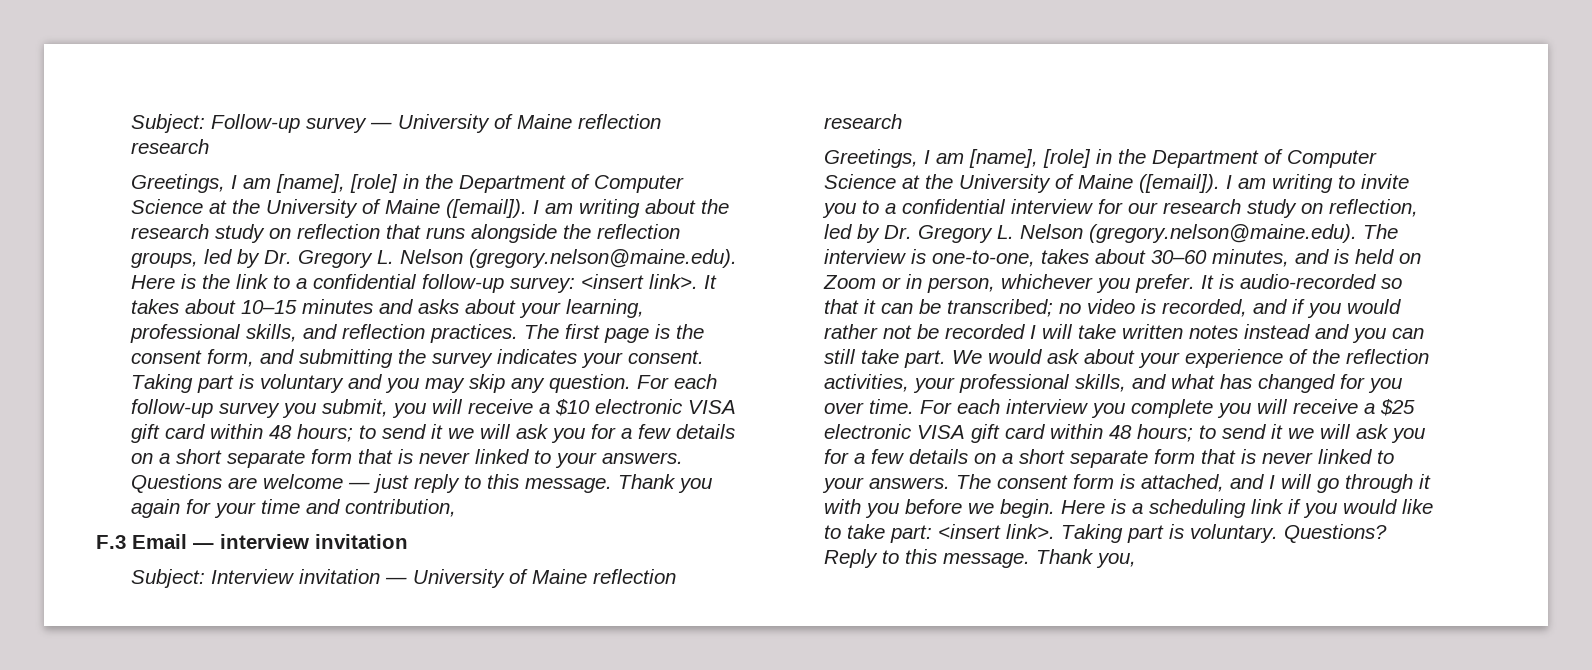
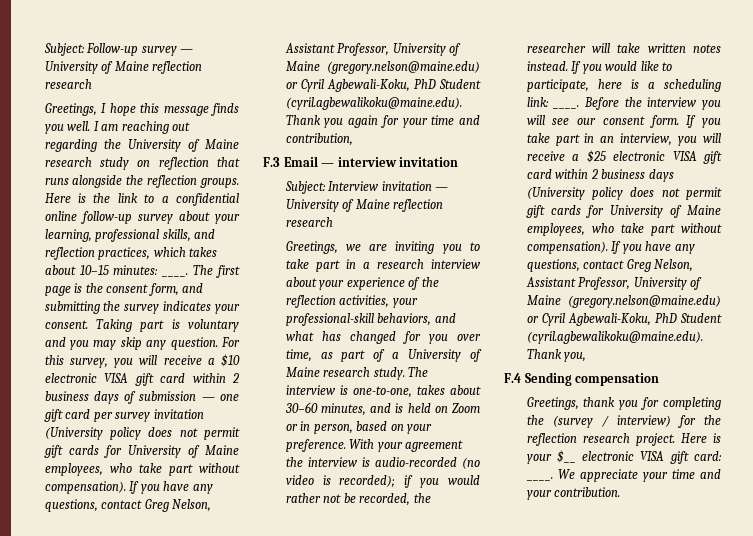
[243,174,685,193] [131,199,730,218] am [name], [role] in the Department of Computer Science at the University of Maine ([email]). I am writing about the -> [109,103,239,116] [44,121,191,134] [44,139,239,152] hope this message finds you well. I am reaching out regarding the University of Maine
[131,249,738,268] groups, led by Dr. Gregory L. Nelson (gregory.nelson@maine.edu). -> [200,178,240,188] groups.
[422,274,718,293] [131,299,460,314] follow-up survey: <insert link>. It takes about 10–15 minutes and asks -> [44,211,173,224] online follow-up survey
[430,324,519,343] practices. -> [98,247,218,260] [44,265,189,277] practices, which takes about 10–15 minutes: ____.
[674,374,718,389] [131,399,389,418] each follow-up survey you submit, -> [44,355,108,368] this survey,
[269,424,736,443] [131,449,684,468] [131,474,613,493] 48 hours; to send it we will ask you for a few details on a short separate form that is never linked to your answers. Questions are welcome — just reply to this message. -> [231,373,239,383] [44,391,239,404] [43,409,204,422] [44,427,240,440] [43,445,240,458] [44,463,240,476] [44,481,213,494] [44,499,212,512] [284,43,462,56] [285,61,480,74] [285,79,481,92] [285,97,462,110] 2 business days of submission — one gift card per survey invitation (University policy does not permit gift cards for University of Maine employees, who take part without compensation). If you have any questions, contact Greg Nelson, Assistant Professor, University of Maine (gregory.nelson@maine.edu) or Cyril Agbewali-Koku, PhD Student (cyril.agbewalikoku@maine.edu).
[924,149,1378,168] [824,174,1410,193] [822,199,1419,218] [824,224,1358,243] I am [name], [role] in the Department of Computer Science at the University of Maine ([email]). I am writing to invite you to a confidential interview for our research study on reflection, led by Dr. Gregory L. Nelson (gregory.nelson@maine.edu). -> [345,241,480,254] [285,259,481,272] [285,277,439,290] [285,295,418,308] [285,313,456,326] [285,331,481,344] [285,349,482,362] [285,367,405,380] we are inviting you to take part in a research interview about your experience of the reflection activities, your professional-skill behaviors, and what has changed for you over time, as part of a University of Maine research study.
[1001,274,1403,293] [824,299,1288,317] whichever you prefer. It is audio-recorded so that it can be transcribed; no video is recorded, and -> [356,421,433,434] [285,439,464,452] [285,457,480,469] [285,475,396,488] based on your preference. With your agreement the interview is audio-recorded (no video is recorded);
[945,324,1037,339] recorded I -> [359,493,431,506] [526,43,586,53] recorded, the researcher
[1244,324,1425,343] [824,349,1430,368] [824,374,1403,393] [824,399,1214,418] instead and you can still take part. We would ask about your experience of the reflection activities, your professional skills, and what has changed for you over time. For each interview you complete -> [526,61,673,74] [526,79,721,92] [526,97,721,110] [526,115,721,128] [526,133,673,146] instead. If you would like to participate, here is a scheduling link: ____. Before the interview you will see our consent form. If you take part in an interview,
[1109,424,1426,443] [824,449,1395,468] [822,474,1432,493] [824,499,1434,518] [824,524,1388,543] [824,549,1137,568] 48 hours; to send it we will ask you for a few details on a short separate form that is never linked to your answers. The consent form is attached, and I will go through it with you before we begin. Here is a scheduling link if you would like to take part: <insert link>. Taking part is voluntary. Questions? Reply to this message. Thank you, -> [590,169,674,182] [526,187,722,200] [525,205,721,218] [526,223,722,236] [526,241,695,254] [526,259,694,272] [525,277,703,290] [526,295,721,308] [526,313,722,326] [526,331,703,344] [526,349,587,362] [504,372,660,386] [526,397,721,410] [526,415,721,428] [526,433,721,446] [526,450,722,464] [525,469,721,482] [526,487,621,500] 2 business days (University policy does not permit gift cards for University of Maine employees, who take part without compensation). If you have any questions, contact Greg Nelson, Assistant Professor, University of Maine (gregory.nelson@maine.edu) or Cyril Agbewali-Koku, PhD Student (cyril.agbewalikoku@maine.edu). Thank you, // F.4 Sending compensation // Greetings, thank you for completing the (survey / interview) for the reflection research project. Here is your $__ electronic VISA gift card: ____. We appreciate your time and your contribution.

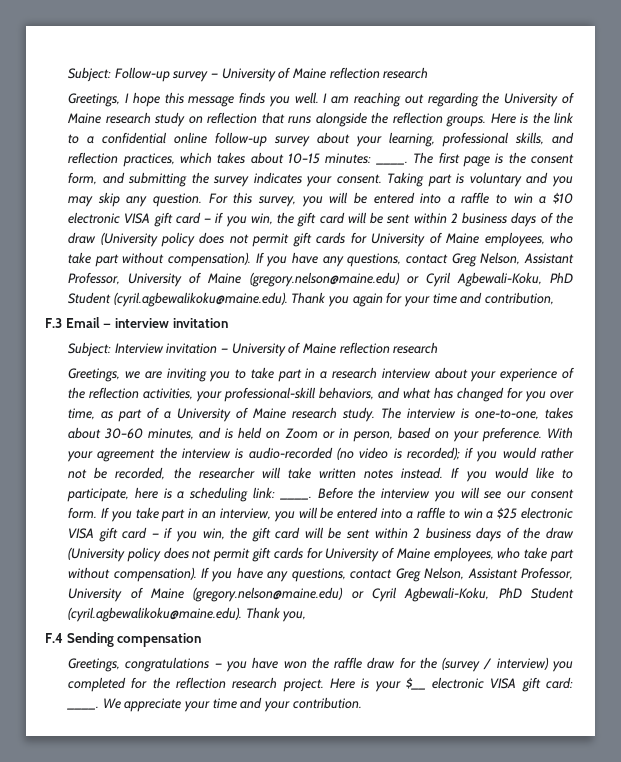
[163,355,202,365] receive -> [353,192,533,204] be entered into a raffle to win
[192,373,239,383] [44,391,239,404] [43,409,204,422] within 2 business days of submission — one gift card per survey invitation -> [204,212,574,227] [68,232,97,244] — if you win, the gift card will be sent within 2 business days of the draw
[526,151,565,161] receive -> [320,507,483,519] be entered into a raffle to win
[555,169,674,182] within 2 business days -> [151,527,574,542] — if you win, the gift card will be sent within 2 business days of the draw
[583,397,721,410] thank you for completing -> [125,657,416,672] congratulations — you have won the raffle draw for
(671, 421) none -> [552,661,574,672] [68,677,127,692] you completed

